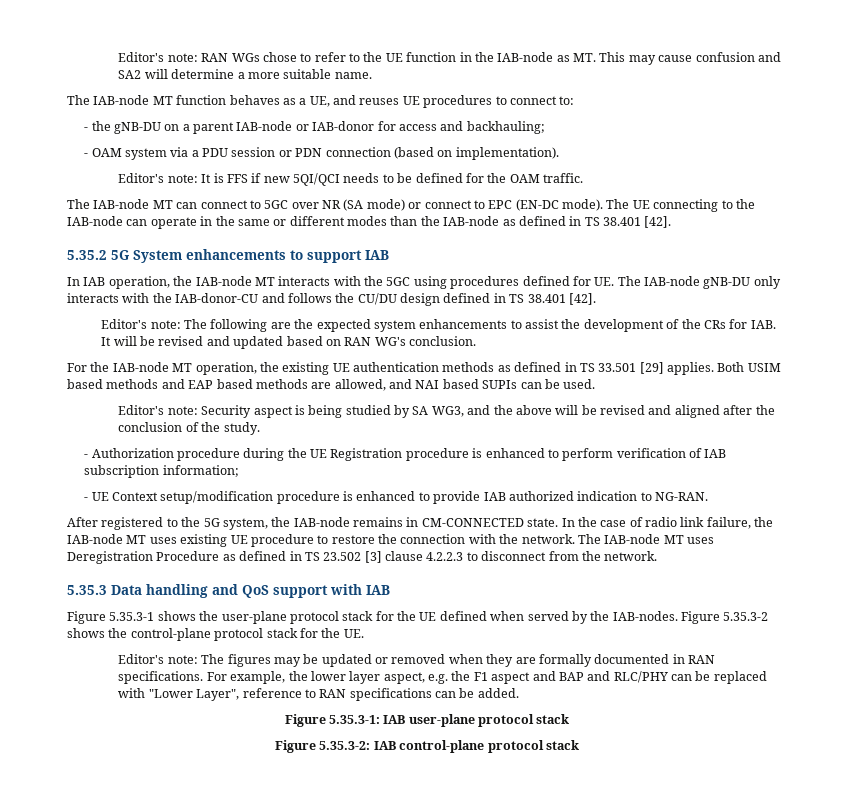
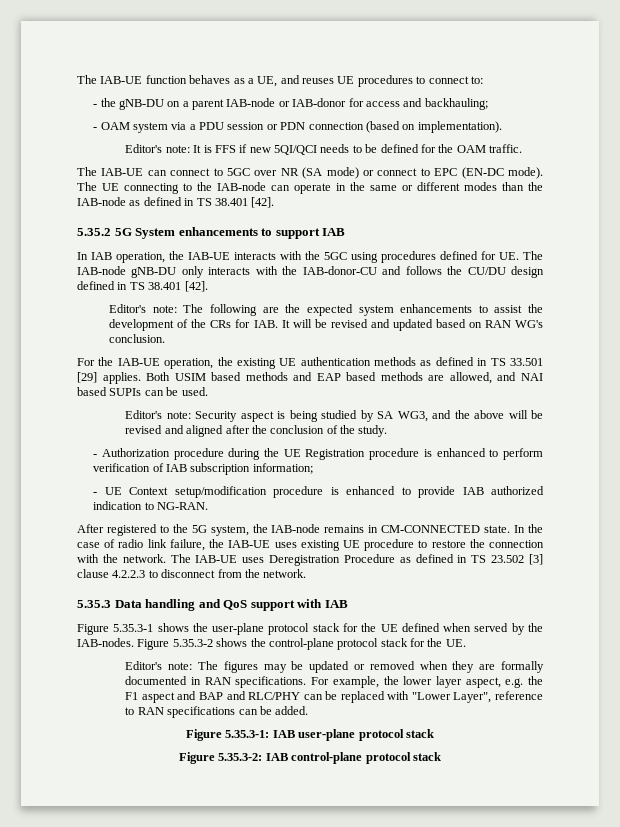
[118,52,781,65] [118,69,372,79] [67,95,173,105] Editor's note: RAN WGs chose to refer to the UE function in the IAB-node as MT. This may cause confusion and SA2 will determine a more suitable name. // The IAB-node MT -> [77,75,143,84] The IAB-UE
[93,199,173,209] IAB-node MT -> [101,168,144,176] IAB-UE
[195,276,275,286] IAB-node MT -> [188,252,230,260] IAB-UE
[112,362,193,372] IAB-node MT -> [117,358,160,366] IAB-UE
[67,534,147,544] IAB-node MT -> [228,540,271,548] IAB-UE
[604,534,684,544] IAB-node MT -> [195,555,238,563] IAB-UE

